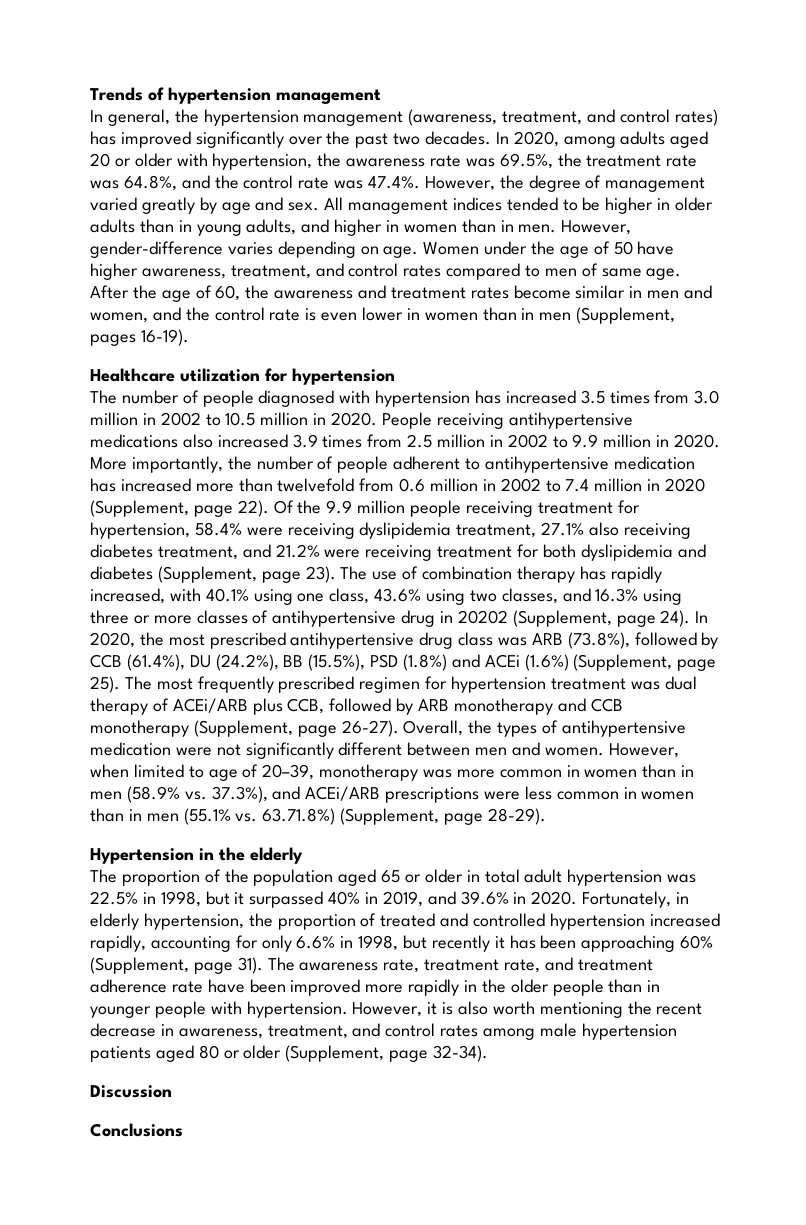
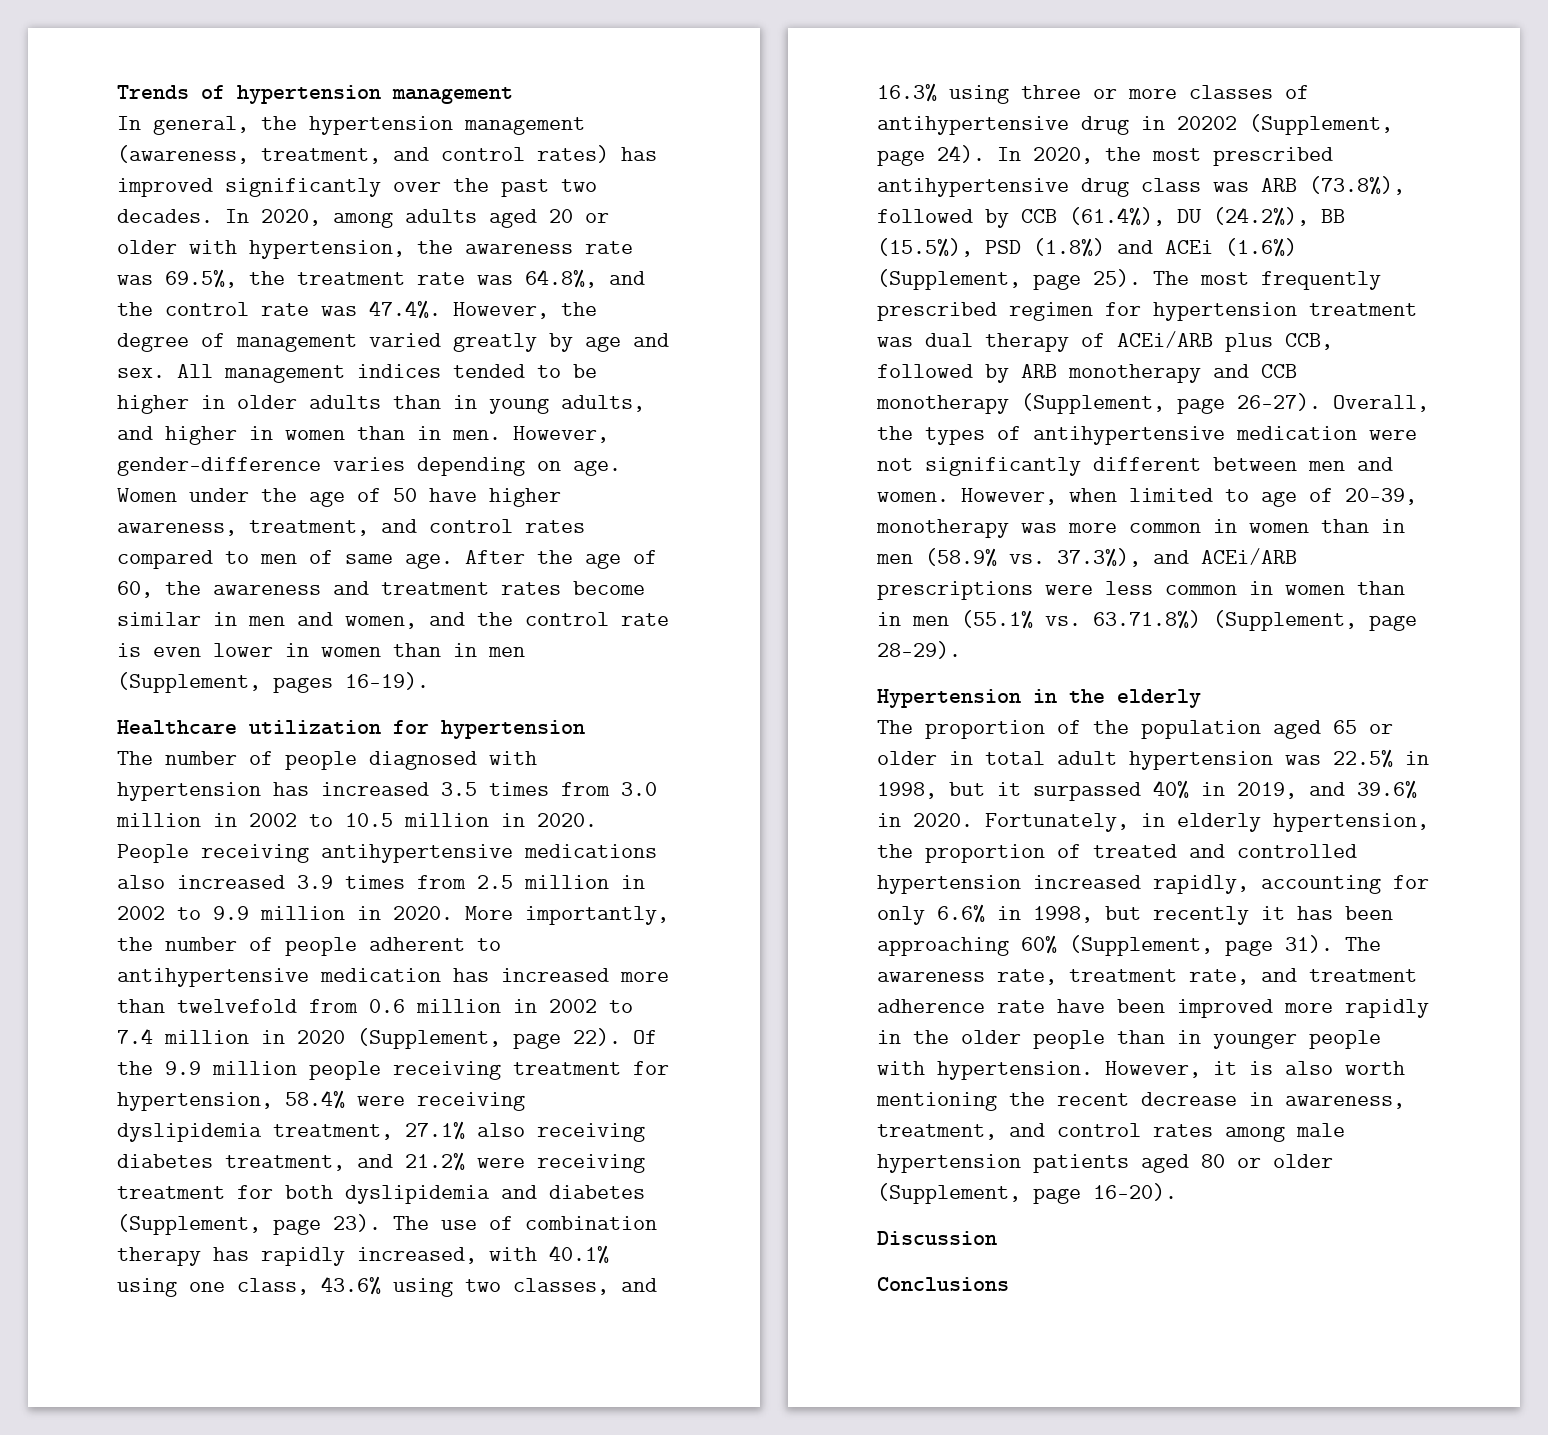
[433,1045,489,1062] 32-34). -> [1093,1183,1177,1201] 16-20).

